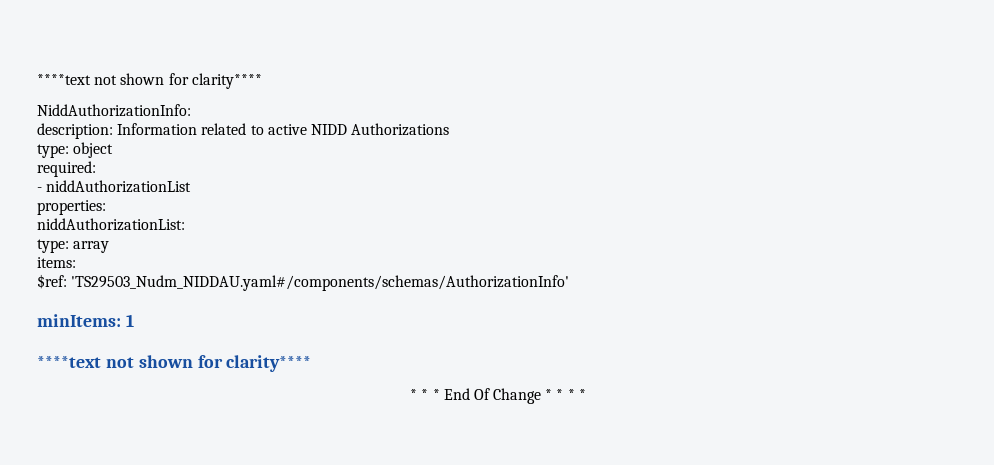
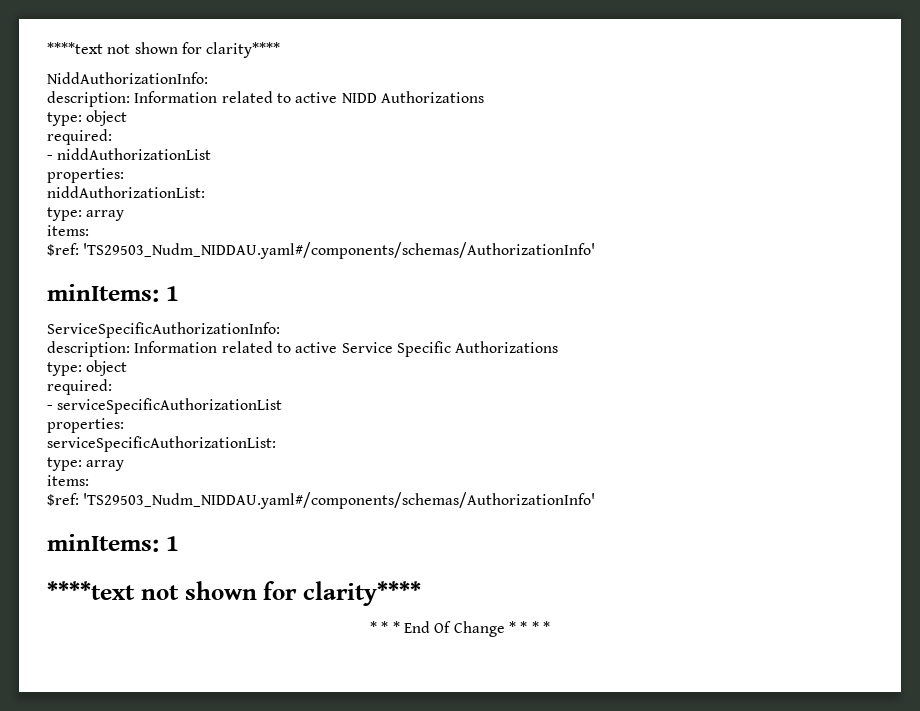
(134, 320) none -> [47,322,280,338] [47,341,559,357] [47,360,128,376] [47,379,112,395] [47,398,283,414] [47,418,124,433] [47,436,276,452] [47,457,125,471] [47,475,89,486] [47,492,596,509] [47,534,179,552] // ServiceSpecificAuthorizationInfo: // description: Information related to active Service Specific Authorizations // type: object // required: // - serviceSpecificAuthorizationList // properties: // serviceSpecificAuthorizationList: // type: array // items: // $ref: 'TS29503_Nudm_NIDDAU.yaml#/components/schemas/AuthorizationInfo' // minItems: 1

